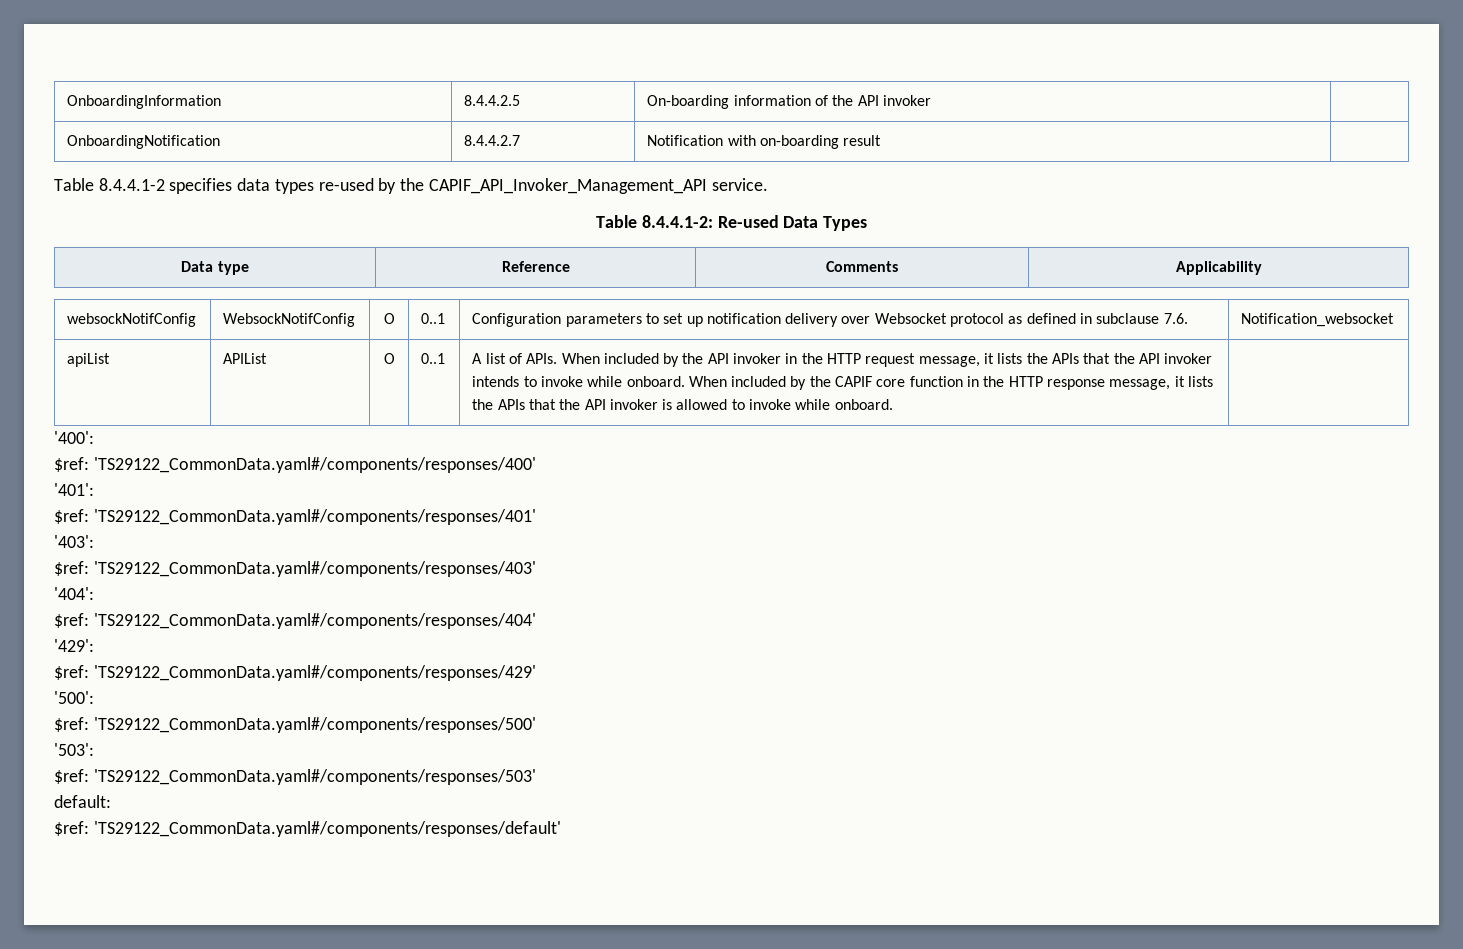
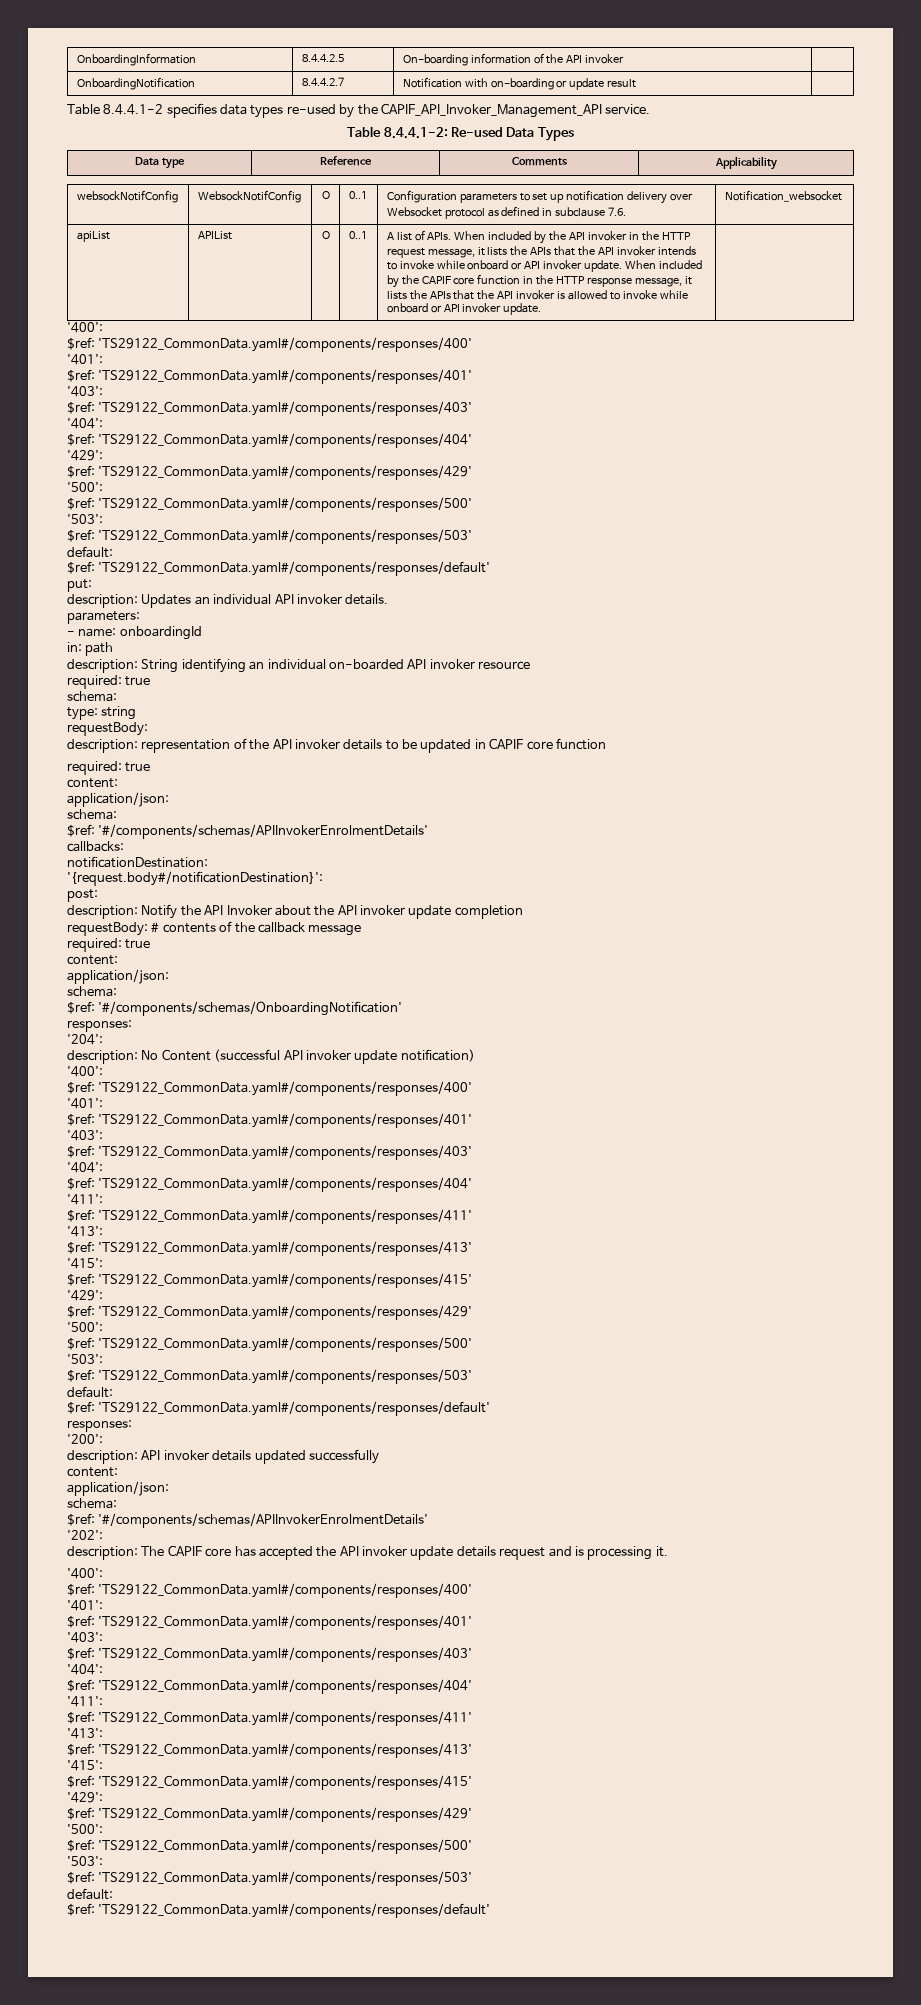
(839, 142) none -> [556,78,605,90] or update
[626,376,685,387] onboard. -> [467,260,623,272] onboard or API invoker update.
[834,399,893,410] onboard. -> [386,303,542,315] onboard or API invoker update.
(561, 829) none -> [67,579,92,592] [67,594,389,608] [67,611,140,624] [67,626,202,640] [67,642,114,656] [67,658,530,673] [67,675,151,689] [67,691,117,702] [67,706,137,720] [67,722,148,736] [67,738,606,753] [67,761,151,775] [67,778,118,788] [67,792,169,807] [67,809,117,820] [67,824,429,839] [67,841,124,852] [67,856,208,868] [67,871,323,886] [67,889,98,902] [67,904,523,919] [67,921,362,936] [67,938,151,952] [67,955,118,965] [67,969,169,984] [67,986,117,997] [67,1001,403,1016] [67,1020,132,1032] [67,1034,103,1045] [67,1049,475,1064] [67,1066,103,1077] [67,1081,473,1096] [67,1098,103,1109] [67,1113,473,1128] [67,1130,103,1141] [67,1145,473,1160] [67,1162,103,1173] [67,1177,473,1192] [67,1194,103,1205] [67,1209,473,1224] [67,1226,103,1237] [67,1241,473,1256] [67,1258,103,1269] [67,1273,473,1288] [67,1290,103,1301] [67,1305,473,1320] [67,1322,103,1332] [67,1337,473,1352] [67,1354,103,1364] [67,1369,473,1384] [67,1386,113,1398] [67,1401,491,1416] [67,1420,132,1432] [67,1434,103,1444] [67,1449,379,1464] [67,1467,118,1477] [67,1481,169,1496] [67,1498,117,1509] [67,1513,429,1528] [67,1530,103,1540] [67,1545,668,1560] [67,1568,103,1579] [67,1583,473,1598] [67,1600,103,1611] [67,1615,473,1630] [67,1632,103,1643] [67,1647,473,1662] [67,1664,103,1675] [67,1679,473,1694] [67,1696,103,1707] [67,1711,473,1726] [67,1728,103,1739] [67,1743,473,1758] [67,1760,103,1771] [67,1775,473,1790] [67,1792,103,1803] [67,1807,473,1822] [67,1824,103,1834] [67,1839,473,1854] [67,1856,103,1866] [67,1871,473,1886] [67,1888,113,1900] [67,1903,491,1918] // put: // description: Updates an individual API invoker details. // parameters: // - name: onboardingId // in: path // description: String identifying an individual on-boarded API invoker resource // required: true // schema: // type: string // requestBody: // description: representation of the API invoker details to be updated in CAPIF core function // required: true // content: // application/json: // schema: // $ref: '#/components/schemas/APIInvokerEnrolmentDetails' // callbacks: // notificationDestination: // '{request.body#/notificationDestination}': // post: // description: Notify the API Invoker about the API invoker update completion // requestBody: # contents of the callback message // required: true // content: // application/json: // schema: // $ref: '#/components/schemas/OnboardingNotification' // responses: // '204': // description: No Content (successful API invoker update notification) // '400': // $ref: 'TS29122_CommonData.yaml#/components/responses/400' // '401': // $ref: 'TS29122_CommonData.yaml#/components/responses/401' // '403': // $ref: 'TS29122_CommonData.yaml#/components/responses/403' // '404': // $ref: 'TS29122_CommonData.yaml#/components/responses/404' // '411': // $ref: 'TS29122_CommonData.yaml#/components/responses/411' // '413': // $ref: 'TS29122_CommonData.yaml#/components/responses/413' // '415': // $ref: 'TS29122_CommonData.yaml#/components/responses/415' // '429': // $ref: 'TS29122_CommonData.yaml#/components/responses/429' // '500': // $ref: 'TS29122_CommonData.yaml#/components/responses/500' // '503': // $ref: 'TS29122_CommonData.yaml#/components/responses/503' // default: // $ref: 'TS29122_CommonData.yaml#/components/responses/default' // responses: // '200': // description: API invoker details updated successfully // content: // application/json: // schema: // $ref: '#/components/schemas/APIInvokerEnrolmentDetails' // '202': // description: The CAPIF core has accepted the API invoker update details request and is processing it. // '400': // $ref: 'TS29122_CommonData.yaml#/components/responses/400' // '401': // $ref: 'TS29122_CommonData.yaml#/components/responses/401' // '403': // $ref: 'TS29122_CommonData.yaml#/components/responses/403' // '404': // $ref: 'TS29122_CommonData.yaml#/components/responses/404' // '411': // $ref: 'TS29122_CommonData.yaml#/components/responses/411' // '413': // $ref: 'TS29122_CommonData.yaml#/components/responses/413' // '415': // $ref: 'TS29122_CommonData.yaml#/components/responses/415' // '429': // $ref: 'TS29122_CommonData.yaml#/components/responses/429' // '500': // $ref: 'TS29122_CommonData.yaml#/components/responses/500' // '503': // $ref: 'TS29122_CommonData.yaml#/components/responses/503' // default: // $ref: 'TS29122_CommonData.yaml#/components/responses/default'

